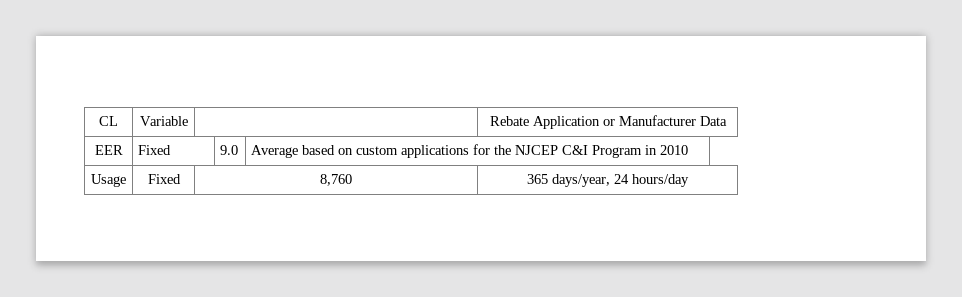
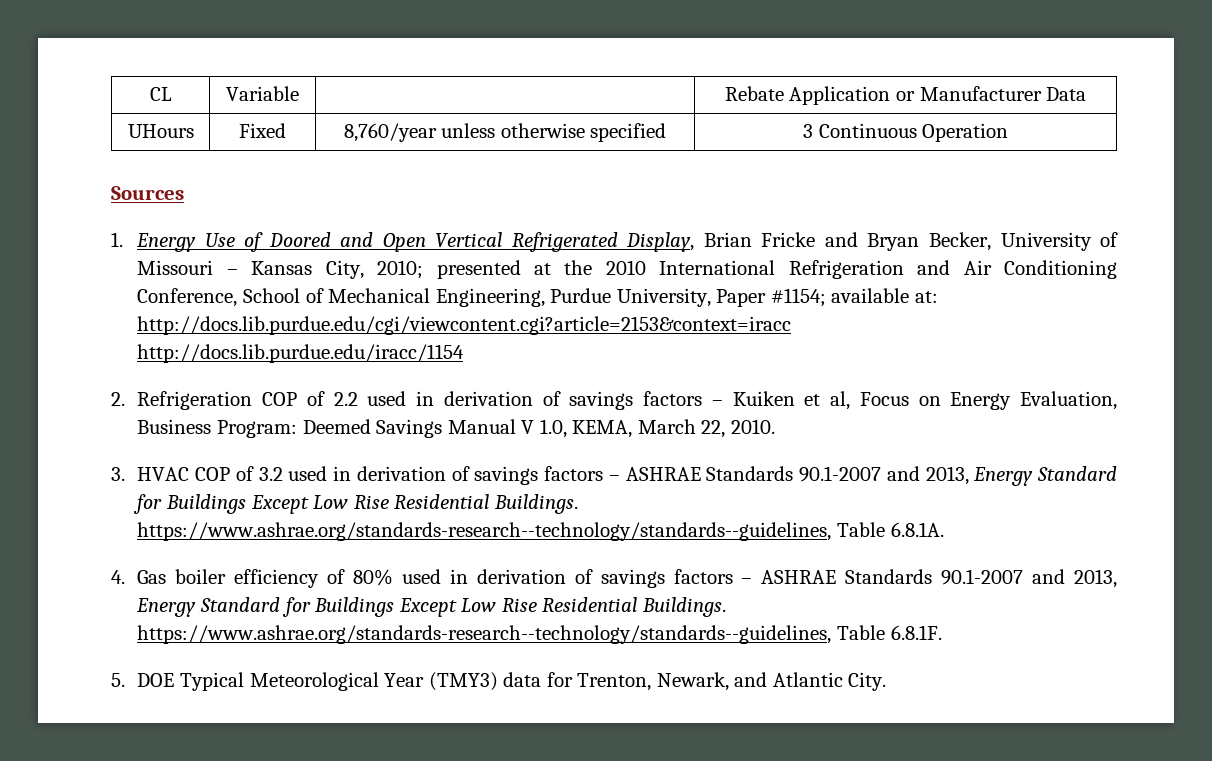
[94,145,123,155] [138,145,172,155] [220,145,239,155] [251,144,689,158] [91,174,126,187] [147,174,181,184] [320,174,352,186] [527,174,689,187] EER | Fixed | 9.0 | Average based on custom applications for the NJCEP C&I Program in 2010 // Usage | Fixed | 8,760 | 365 days/year, 24 hours/day -> [127,124,194,138] [239,123,286,138] [343,123,667,142] [802,123,1009,142] [111,186,184,200] [111,232,1118,252] [137,260,1118,279] [137,288,938,307] [137,316,792,335] [137,344,465,363] [111,391,1118,410] [137,419,775,438] [111,466,1117,486] [133,494,578,514] [137,522,944,541] [111,569,1118,588] [136,597,726,617] [137,625,942,644] [111,672,887,691] UHours | Fixed | 8,760/year unless otherwise specified | 3 Continuous Operation // Sources // 1. Energy Use of Doored and Open Vertical Refrigerated Display, Brian Fricke and Bryan Becker, University of Missouri – Kansas City, 2010; presented at the 2010 International Refrigeration and Air Conditioning Conference, School of Mechanical Engineering, Purdue University, Paper #1154; available at: http://docs.lib.purdue.edu/cgi/viewcontent.cgi?article=2153&context=iracc http://docs.lib.purdue.edu/iracc/1154 // 2. Refrigeration COP of 2.2 used in derivation of savings factors – Kuiken et al, Focus on Energy Evaluation, Business Program: Deemed Savings Manual V 1.0, KEMA, March 22, 2010. // 3. HVAC COP of 3.2 used in derivation of savings factors – ASHRAE Standards 90.1-2007 and 2013, Energy Standard for Buildings Except Low Rise Residential Buildings. https://www.ashrae.org/standards-research--technology/standards--guidelines, Table 6.8.1A. // 4. Gas boiler efficiency of 80% used in derivation of savings factors – ASHRAE Standards 90.1-2007 and 2013, Energy Standard for Buildings Except Low Rise Residential Buildings. https://www.ashrae.org/standards-research--technology/standards--guidelines, Table 6.8.1F. // 5. DOE Typical Meteorological Year (TMY3) data for Trenton, Newark, and Atlantic City.

